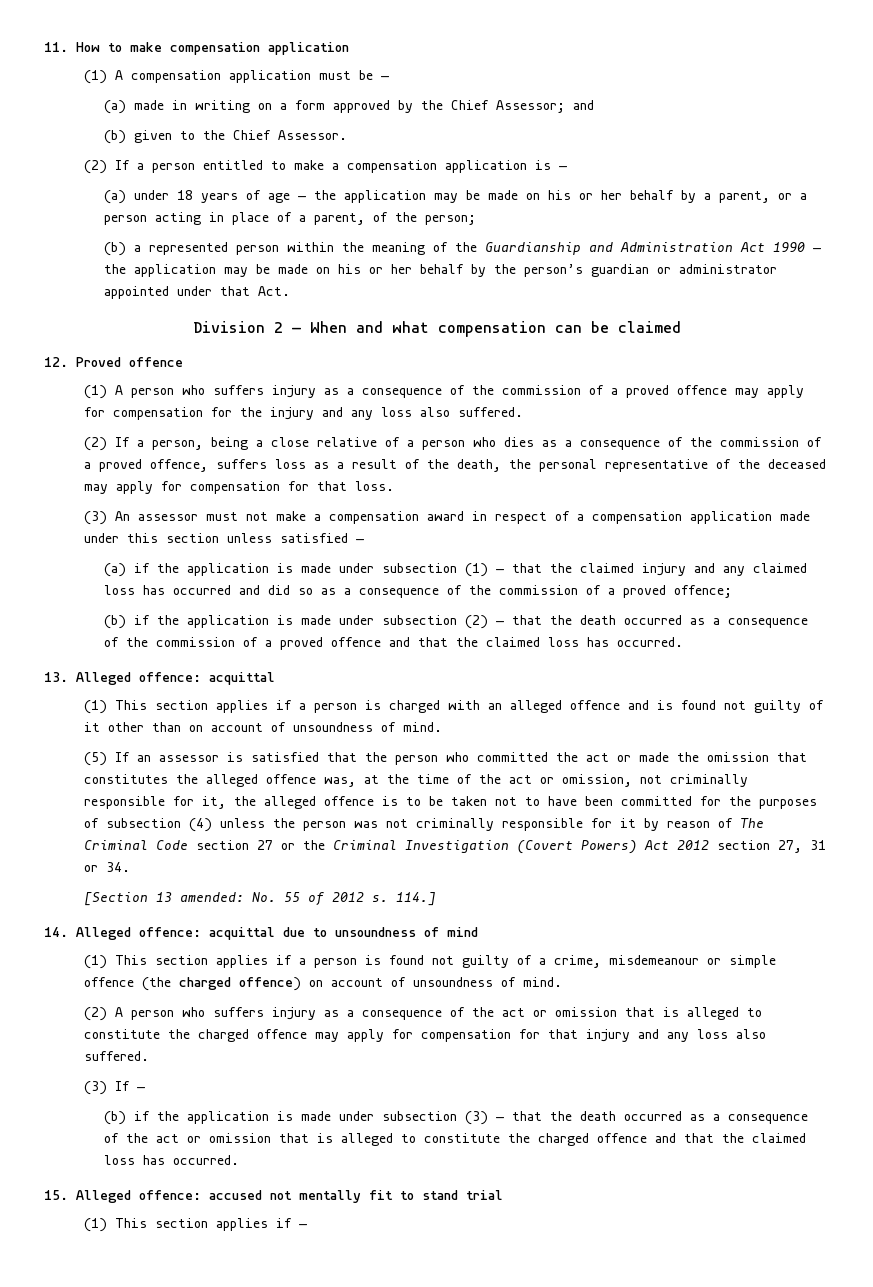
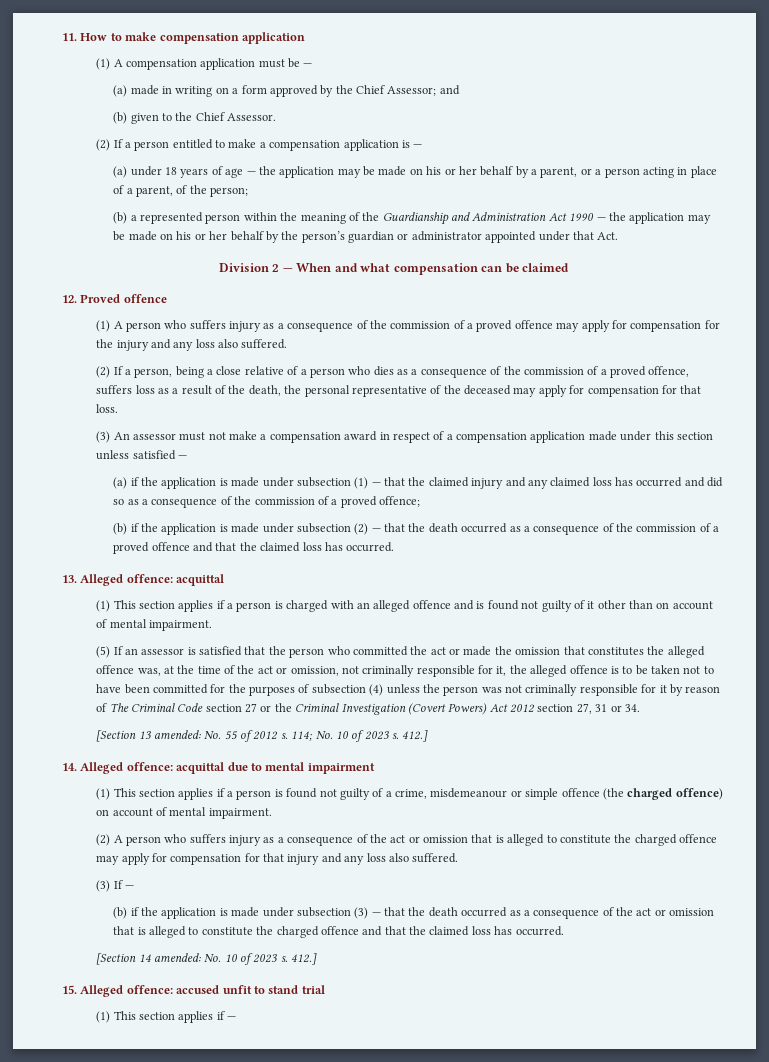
[293,722,443,732] unsoundness of mind. -> [109,619,212,631] mental impairment.
[396,892,437,906] 114.] -> [291,730,429,742] 114; No. 10 of 2023 s. 412.]
[335,927,478,937] unsoundness of mind -> [265,762,375,774] mental impairment
[413,977,563,987] unsoundness of mind. -> [169,807,272,819] mental impairment.
(240, 1160) none -> [96,953,318,965] // [Section 14 amended: No. 10 of 2023 s. 412.]
[270,1190,393,1203] not mentally fit -> [222,985,252,994] unfit

